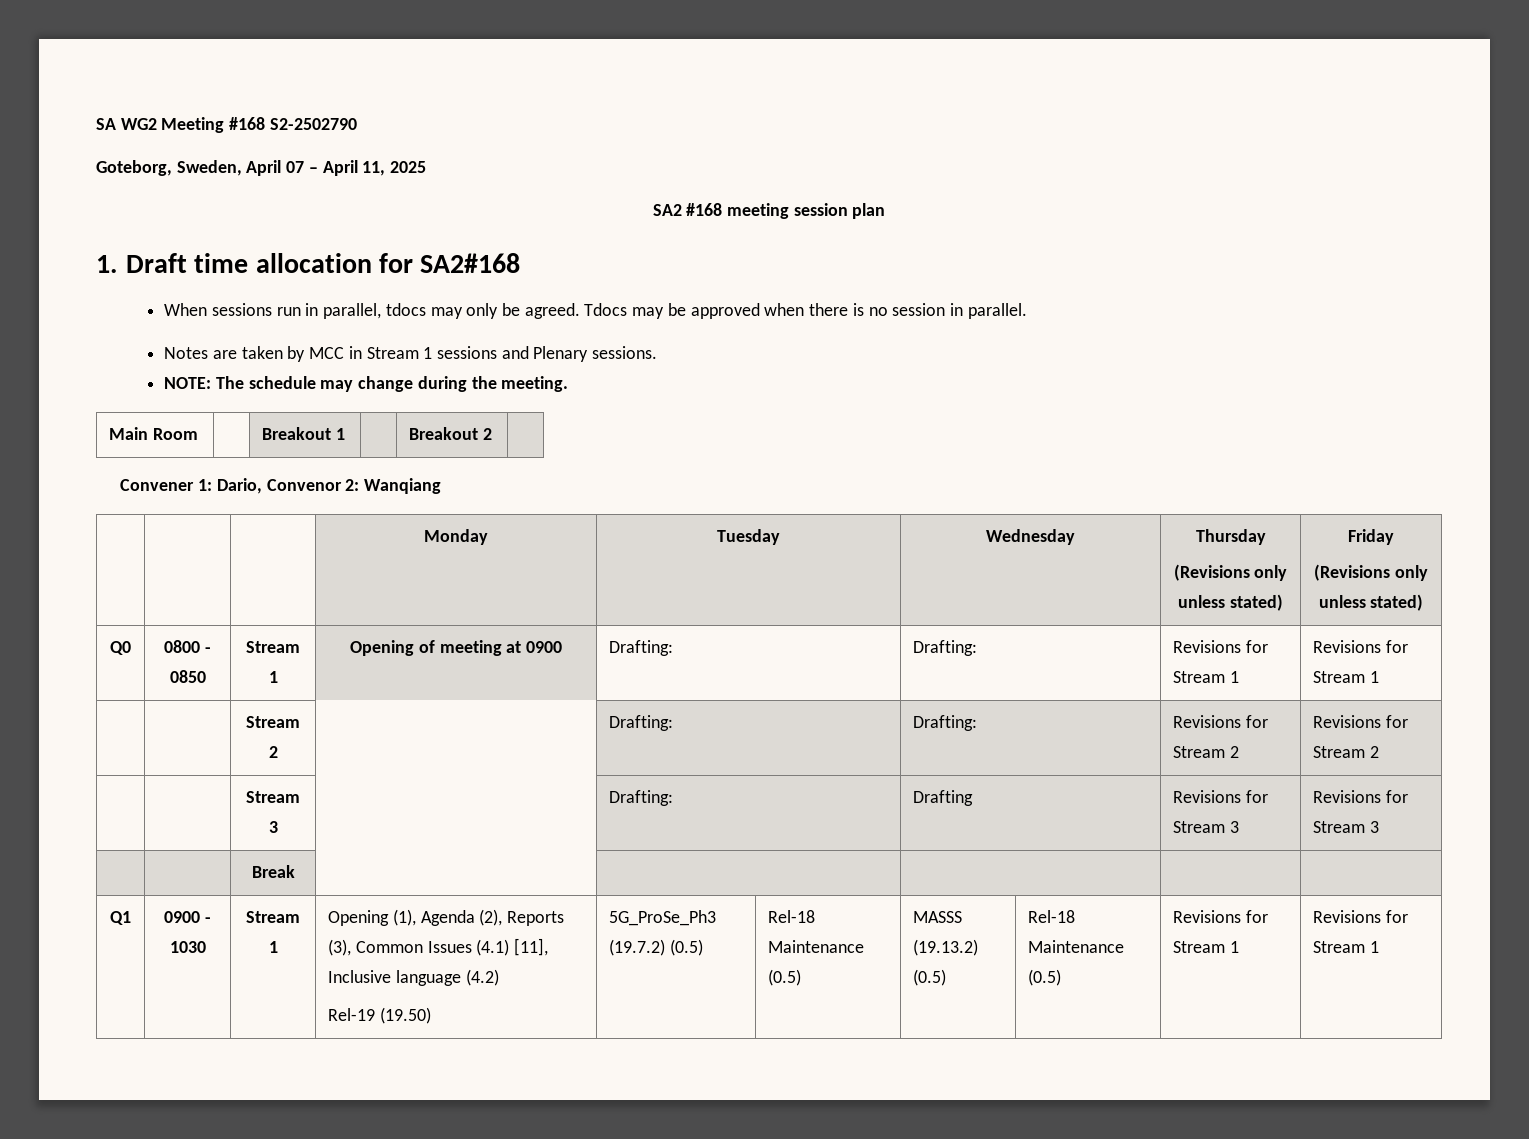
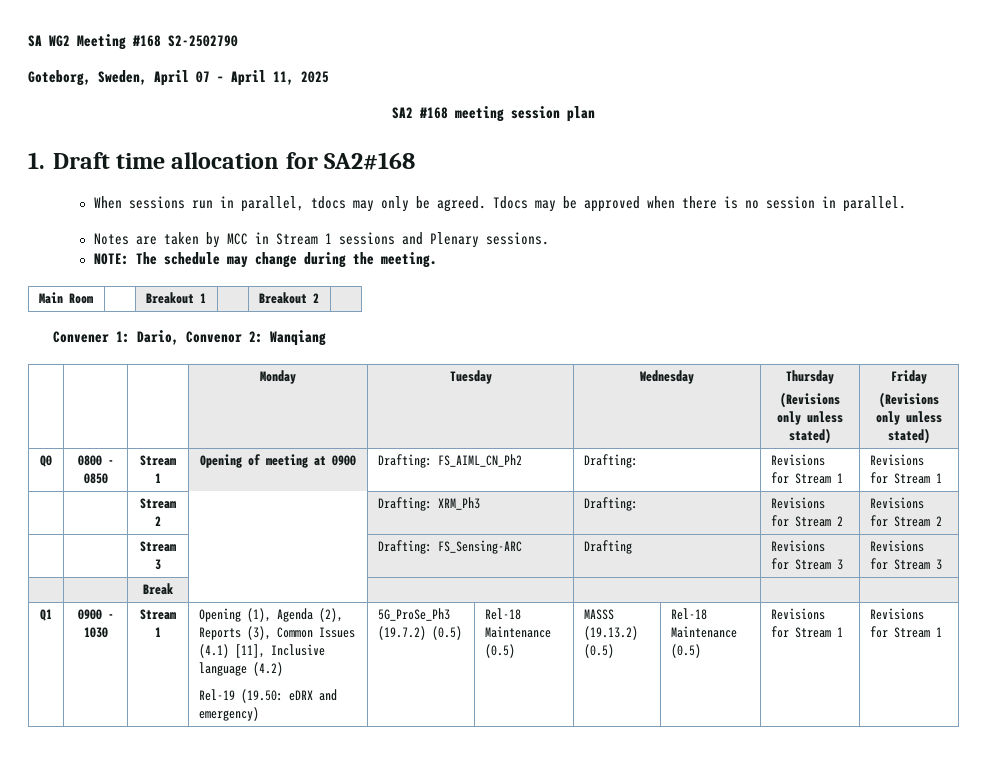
(674, 648) none -> [438,454,523,467] FS_AIML_CN_Ph2
(674, 723) none -> [438,497,481,510] XRM_Ph3
(674, 798) none -> [438,540,523,554] FS_Sensing-ARC
[380,1007,432,1024] (19.50) -> [241,689,338,703] [199,707,260,721] (19.50: eDRX and emergency)

